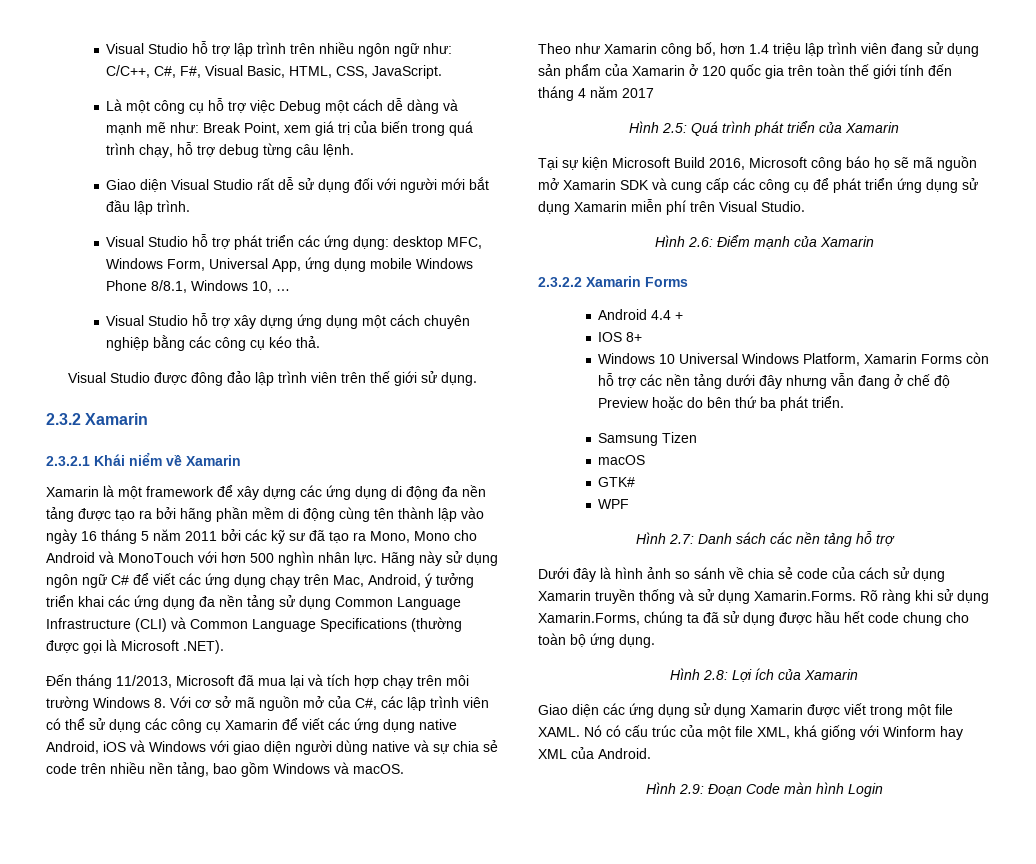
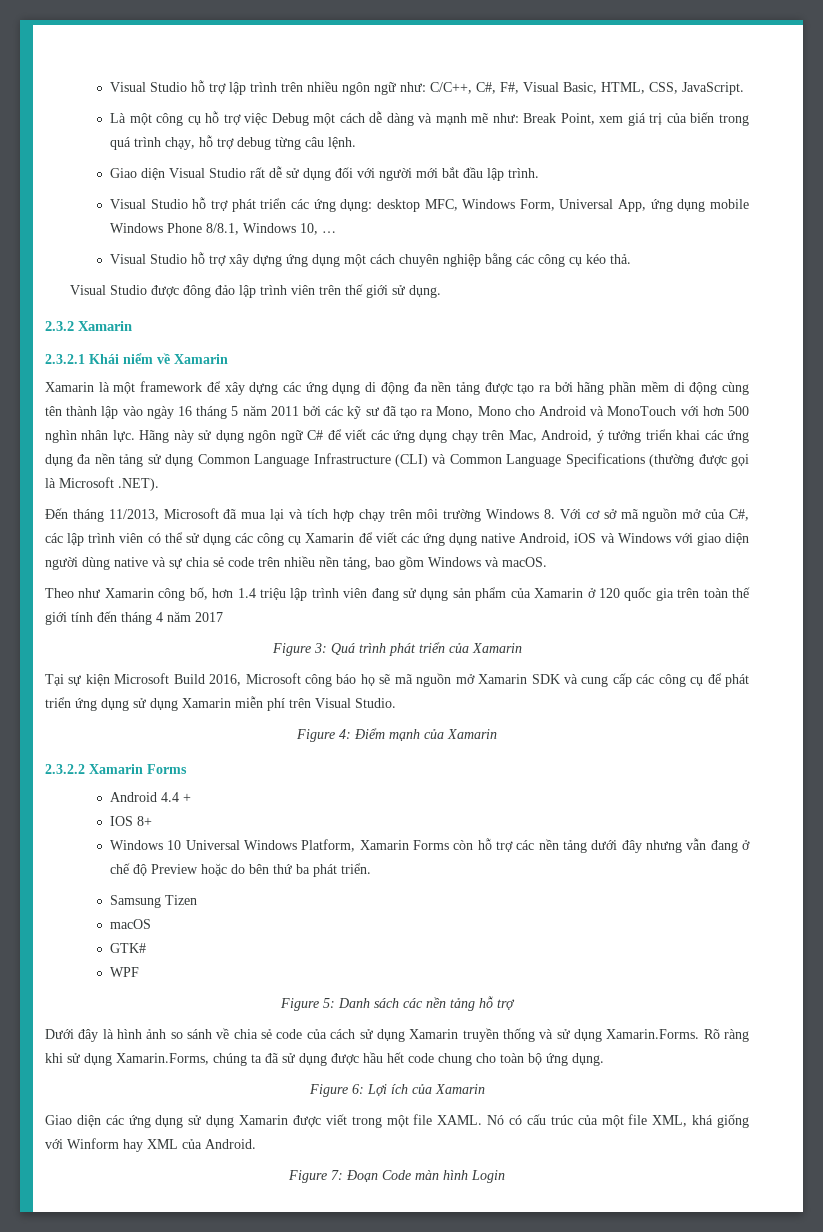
[629,121,687,133] Hình 2.5: -> [271,643,327,656] Figure 3:
[654,235,713,247] Hình 2.6: -> [296,729,351,742] Figure 4:
[635,532,694,544] Hình 2.7: -> [280,998,335,1011] Figure 5:
[670,668,728,680] Hình 2.8: -> [308,1084,364,1097] Figure 6:
[645,782,704,794] Hình 2.9: -> [288,1170,343,1183] Figure 7:

